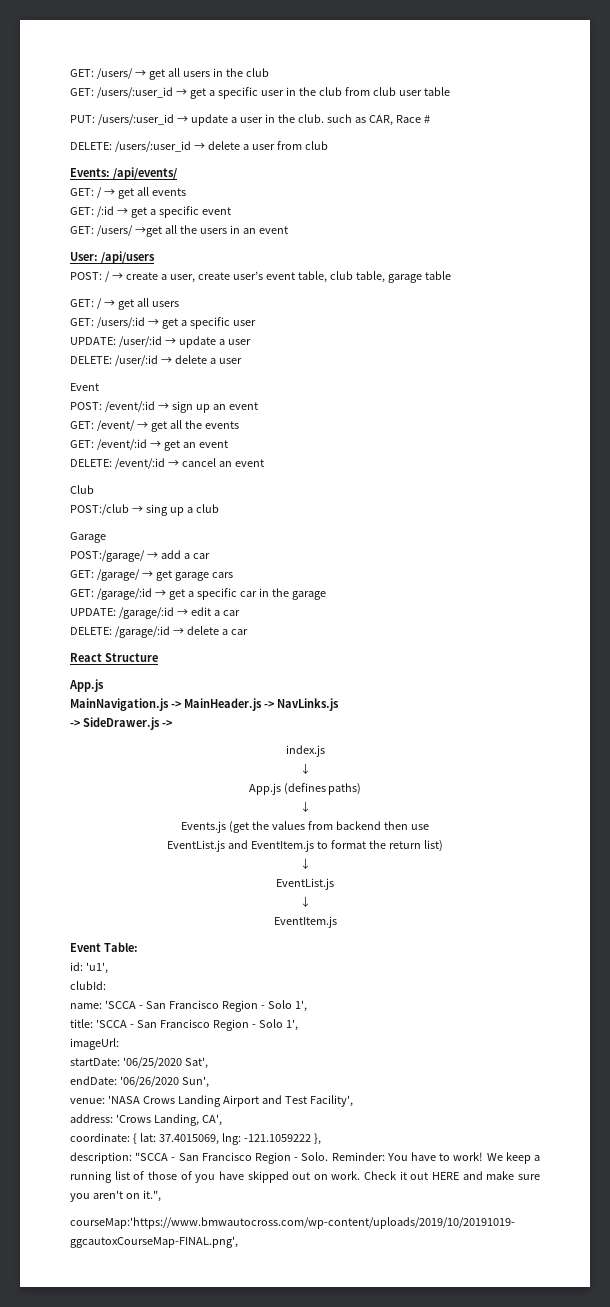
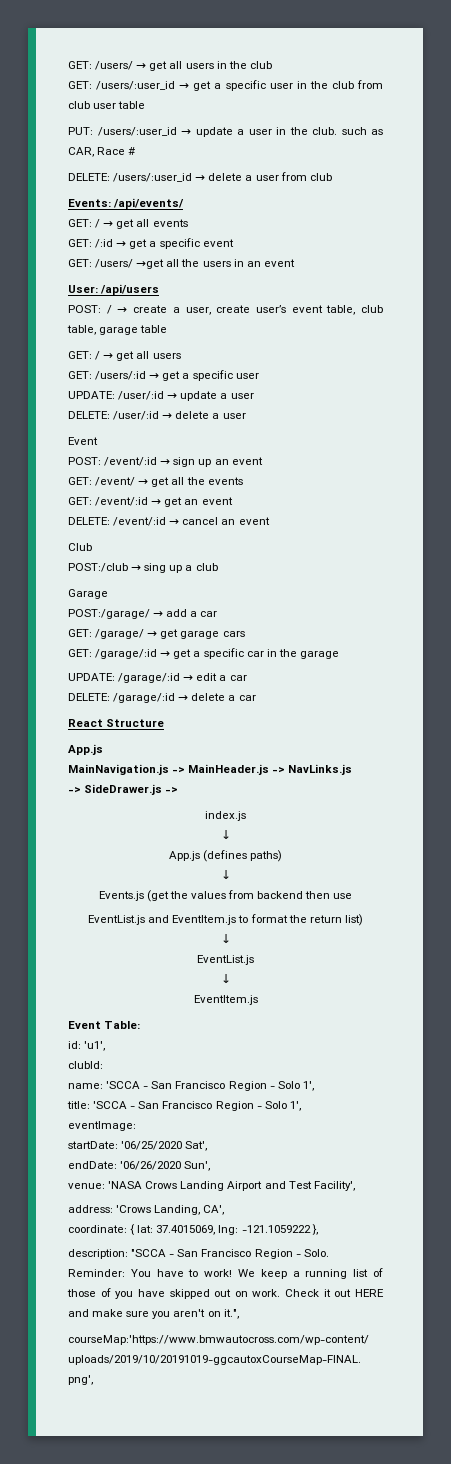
[70,1038,119,1050] imageUrl: -> [68,1121,136,1131] eventImage:

